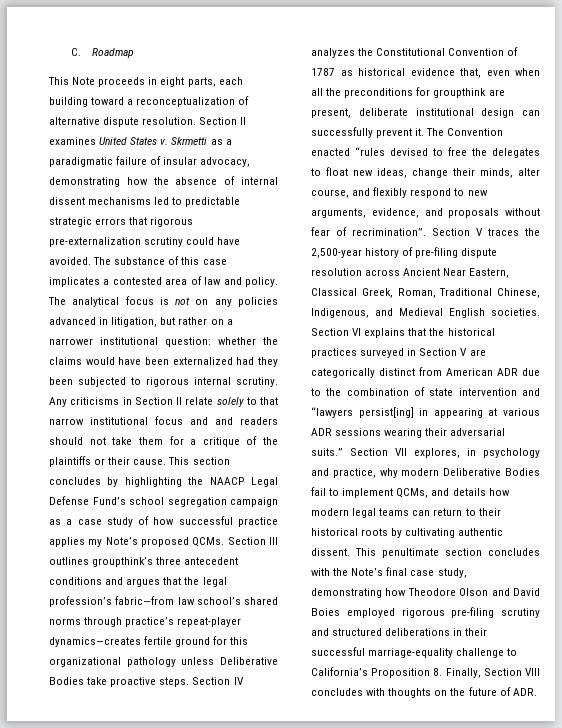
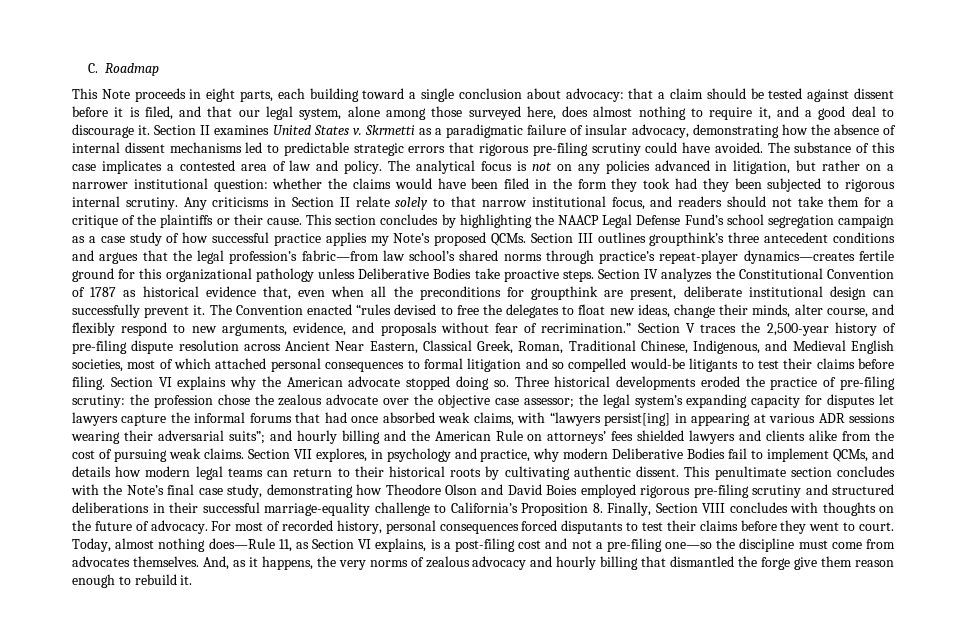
[136,96,250,107] [49,117,197,127] reconceptualization of alternative dispute resolution. -> [421,88,895,102] [72,106,894,120] [72,124,151,138] single conclusion about advocacy: that a claim should be tested against dissent before it is filed, and that our legal system, alone among those surveyed here, does almost nothing to require it, and a good deal to discourage it.
[49,237,141,247] pre-externalization -> [532,142,588,156] pre-filing
[172,357,233,365] externalized -> [504,178,671,192] filed in the form they took
[155,416,208,425] focus and -> [611,197,645,210] focus,
[352,228,426,236] recrimination”. -> [541,323,632,333] recrimination.”
[491,308,540,316] [311,328,495,338] [311,348,486,358] [311,367,540,378] [311,387,540,396] societies. Section VI explains that the historical practices surveyed in Section V are categorically distinct from American ADR due to the combination of state intervention and -> [72,358,894,372] [72,376,896,390] [72,394,895,408] [72,412,546,426] societies, most of which attached personal consequences to formal litigation and so compelled would-be litigants to test their claims before filing. Section VI explains why the American advocate stopped doing so. Three historical developments eroded the practice of pre-filing scrutiny: the profession chose the zealous advocate over the objective case assessor; the legal system’s expanding capacity for disputes let lawyers capture the informal forums that had once absorbed weak claims, with
[311,448,343,456] suits.” -> [228,430,895,444] [72,448,244,462] suits”; and hourly billing and the American Rule on attorneys’ fees shielded lawyers and clients alike from the cost of pursuing weak claims.
[512,688,537,696] ADR. -> [150,520,895,534] [72,538,895,552] [72,556,895,570] [72,574,193,588] advocacy. For most of recorded history, personal consequences forced disputants to test their claims before they went to court. Today, almost nothing does—Rule 11, as Section VI explains, is a post-filing cost and not a pre-filing one—so the discipline must come from advocates themselves. And, as it happens, the very norms of zealous advocacy and hourly billing that dismantled the forge give them reason enough to rebuild it.

